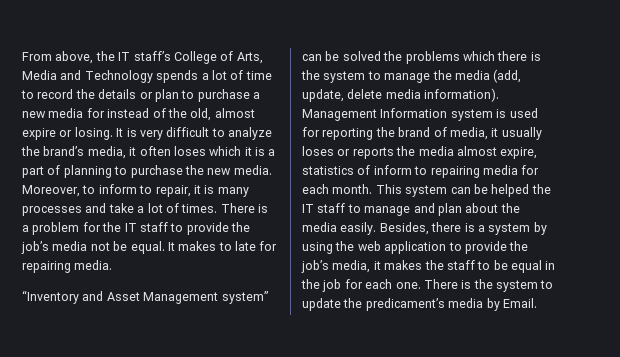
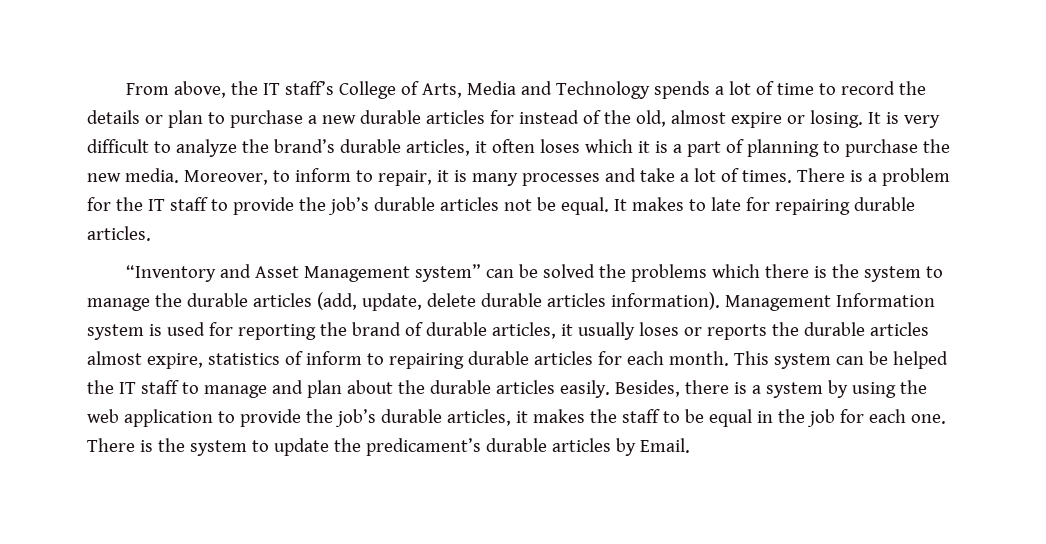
[48,108,84,118] media -> [359,110,485,124] durable articles
[87,146,126,159] media, -> [339,139,470,156] durable articles,
[52,241,88,251] media -> [373,197,499,211] durable articles
[74,260,113,270] media. -> [853,197,915,211] [87,226,151,241] durable articles.
[454,70,490,80] media -> [186,293,312,307] durable articles
[385,89,421,99] media -> [480,293,606,307] durable articles
[449,127,488,140] media, -> [425,322,556,339] durable articles,
[418,146,454,156] media -> [803,322,929,336] durable articles
[482,165,518,175] media -> [467,351,593,365] durable articles
[302,222,337,232] media -> [429,380,555,394] durable articles
[332,260,371,273] media, -> [380,409,511,426] durable articles,
[448,298,484,308] media -> [485,438,611,452] durable articles

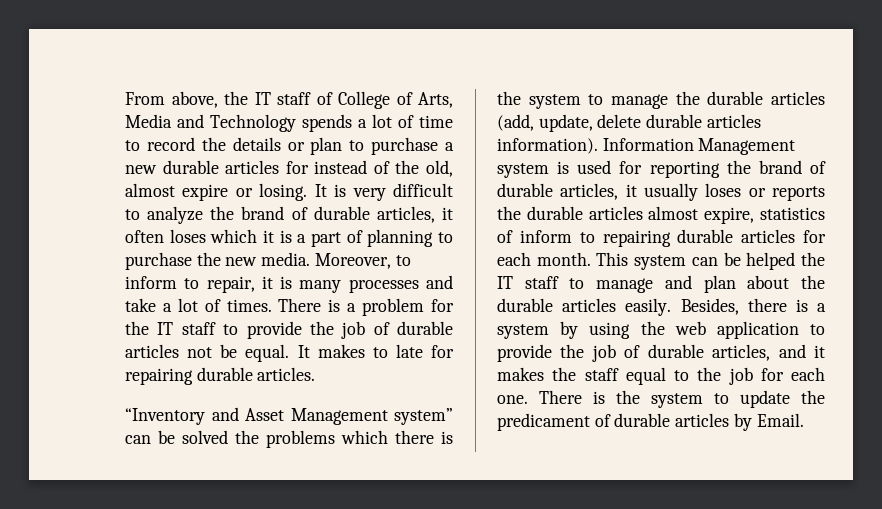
[284,81,334,95] staff’s -> [277,92,333,105] staff of
[273,139,335,153] brand’s -> [241,206,308,220] brand of
[327,197,369,215] job’s -> [341,321,390,339] job of
[724,293,935,311] Management Information -> [602,138,796,155] Information Management
[334,409,511,427] job’s durable articles, -> [591,344,806,362] job of durable articles, and
[662,409,773,427] to be equal in -> [625,367,689,385] equal to
[365,438,481,456] predicament’s -> [497,413,611,431] predicament of

